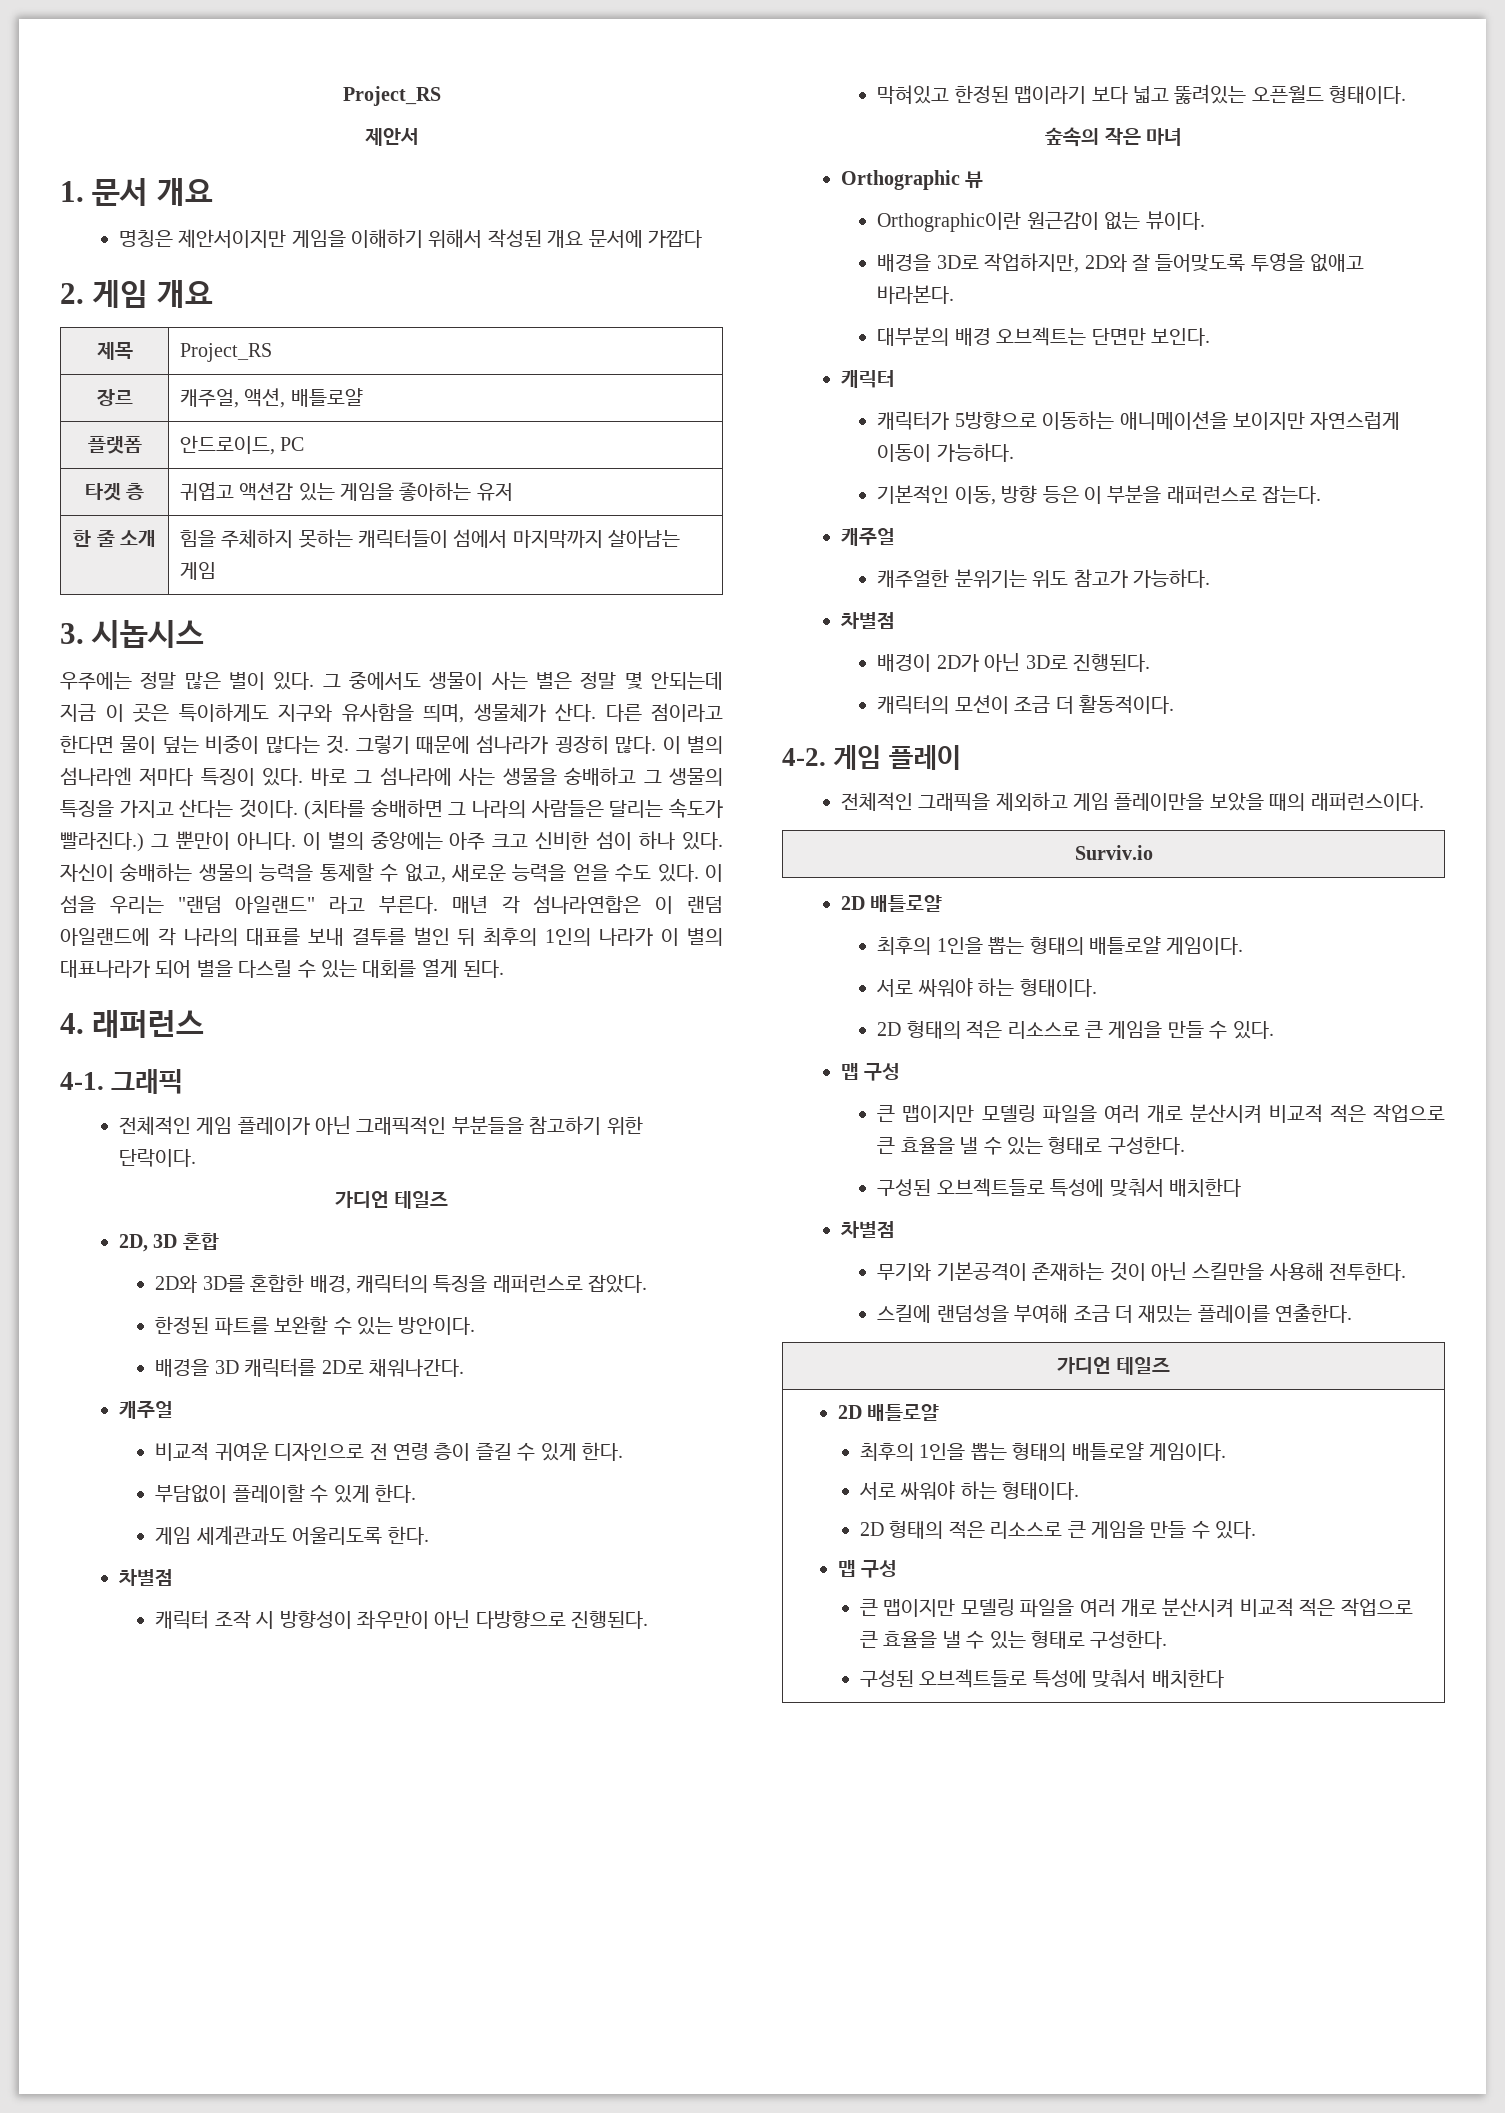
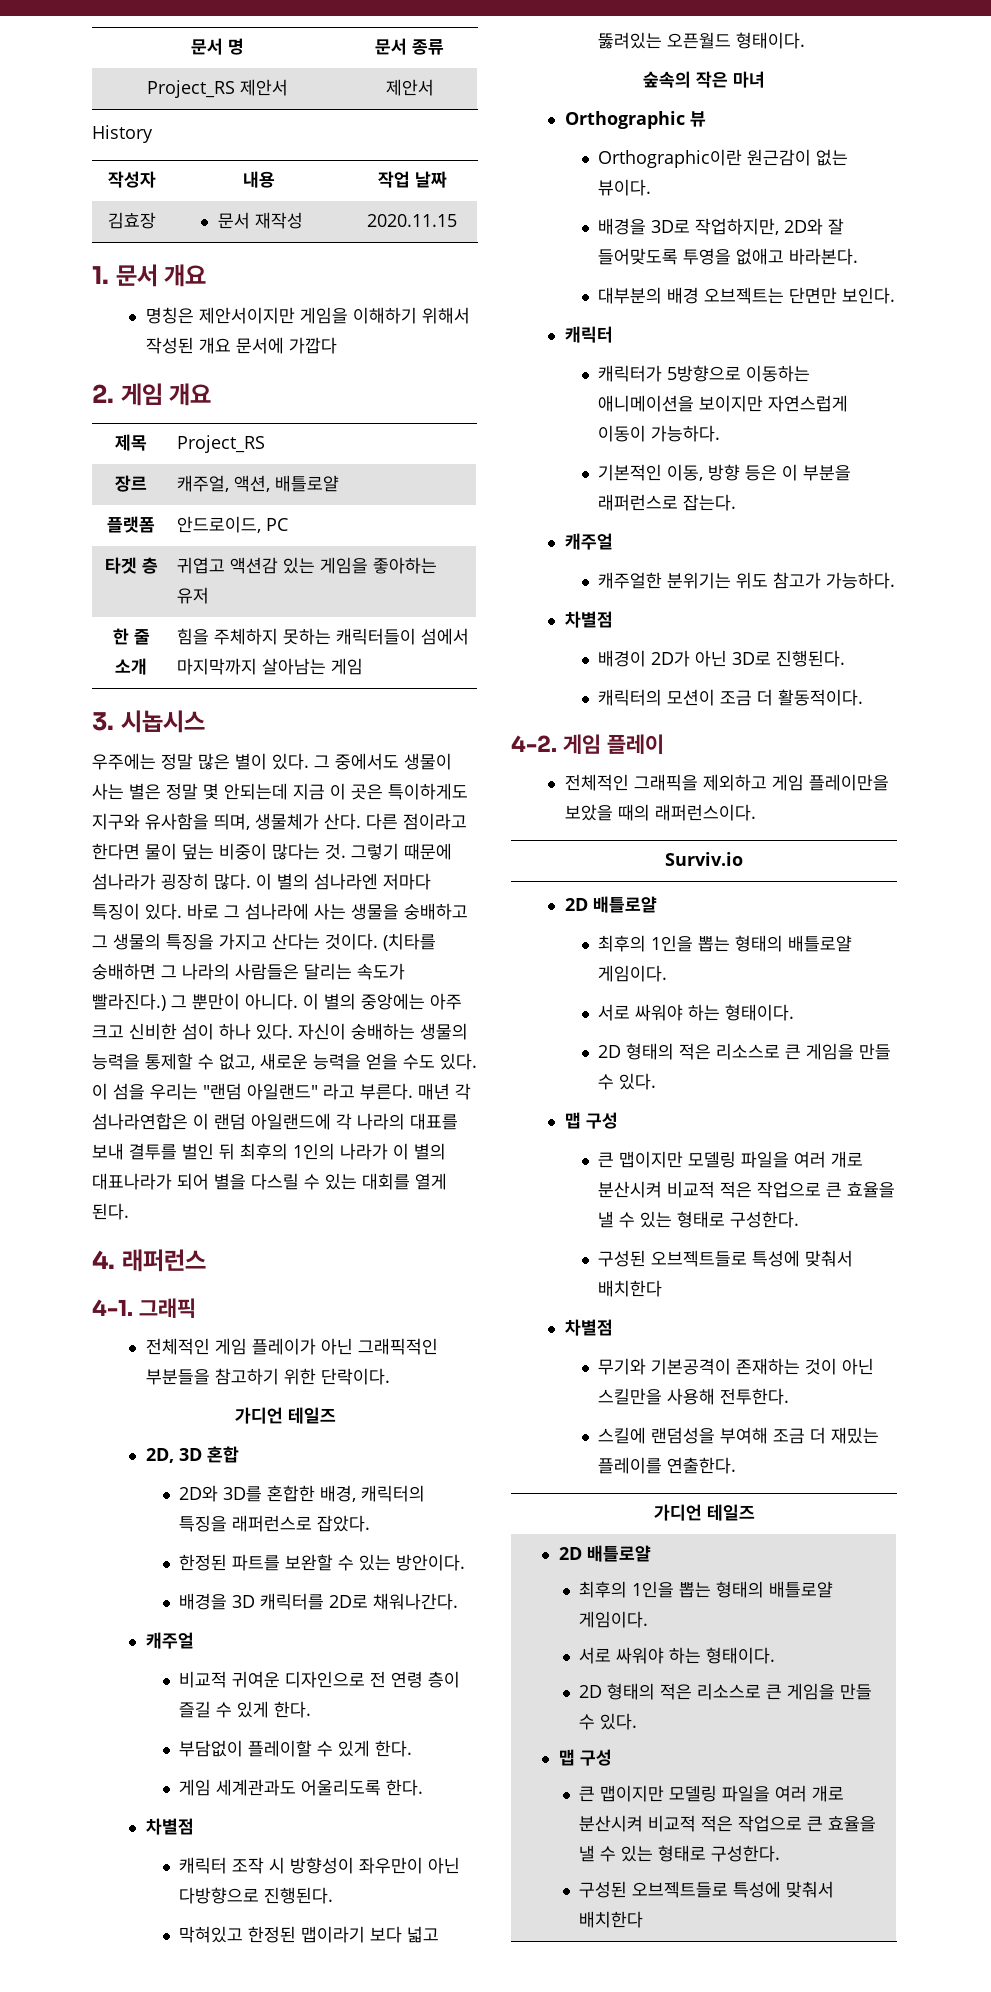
[342,86,441,106] [364,128,419,146] Project_RS // 제안서 -> [190,38,244,55] [375,38,444,55] [146,79,288,98] [385,79,434,96] [92,125,153,143] [107,171,156,188] [242,171,275,188] [377,171,447,188] [107,212,156,229] [217,212,303,229] [367,214,457,227] 문서 명 | 문서 종류 // Project_RS 제안서 | 제안서 // History // 작성자 | 내용 | 작업 날짜 // 김효장 | 문서 재작성 | 2020.11.15

